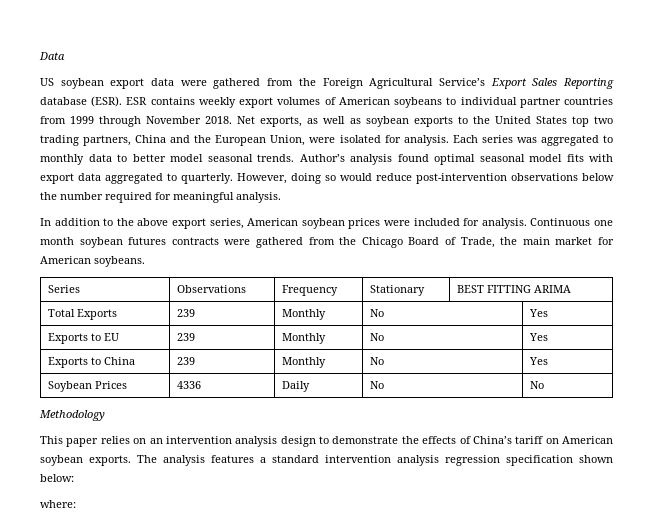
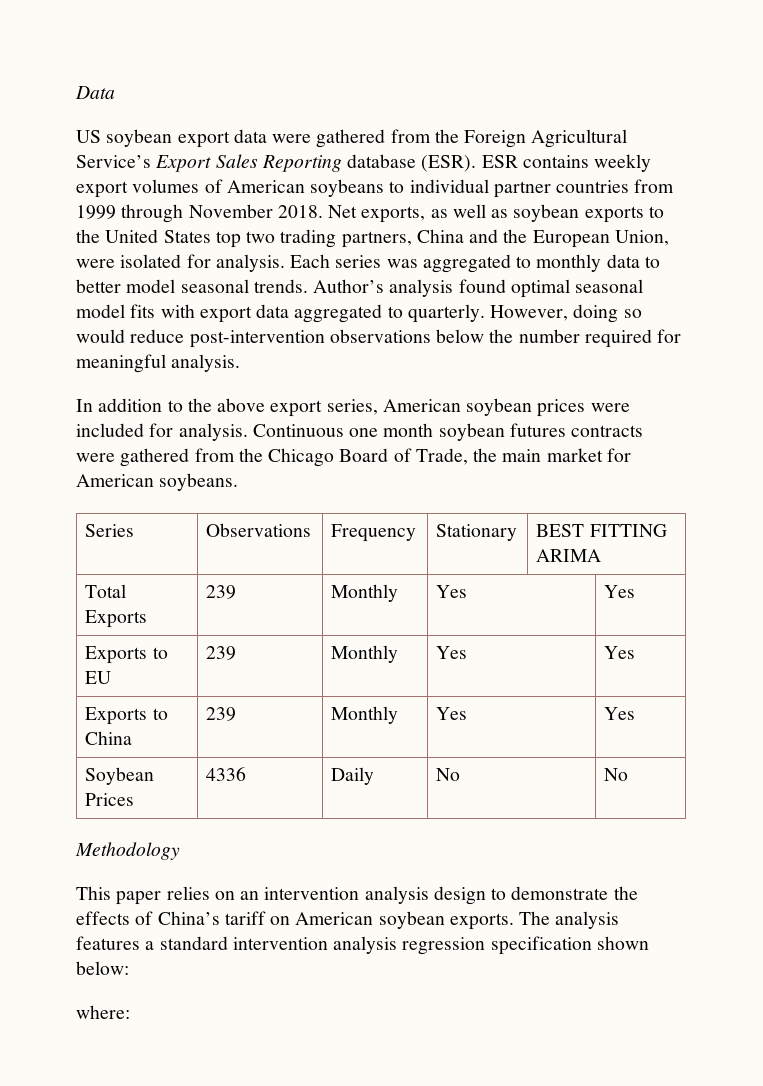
[369,309,384,317] No -> [436,585,468,598] Yes
[369,333,384,341] No -> [436,646,468,659] Yes
[369,357,384,365] No -> [436,707,468,720] Yes

